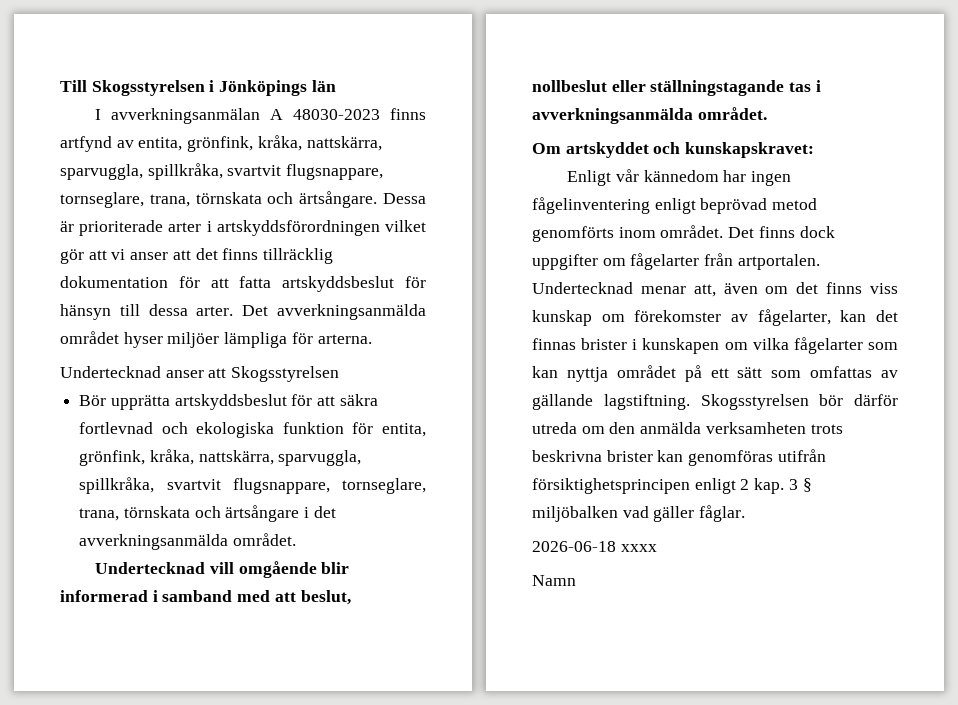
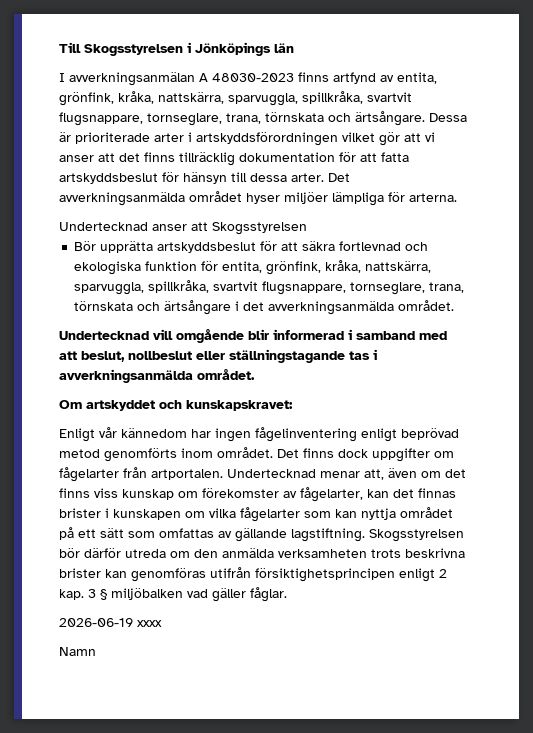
[532,541,616,552] 2026-06-18 -> [59,618,133,627] 2026-06-19

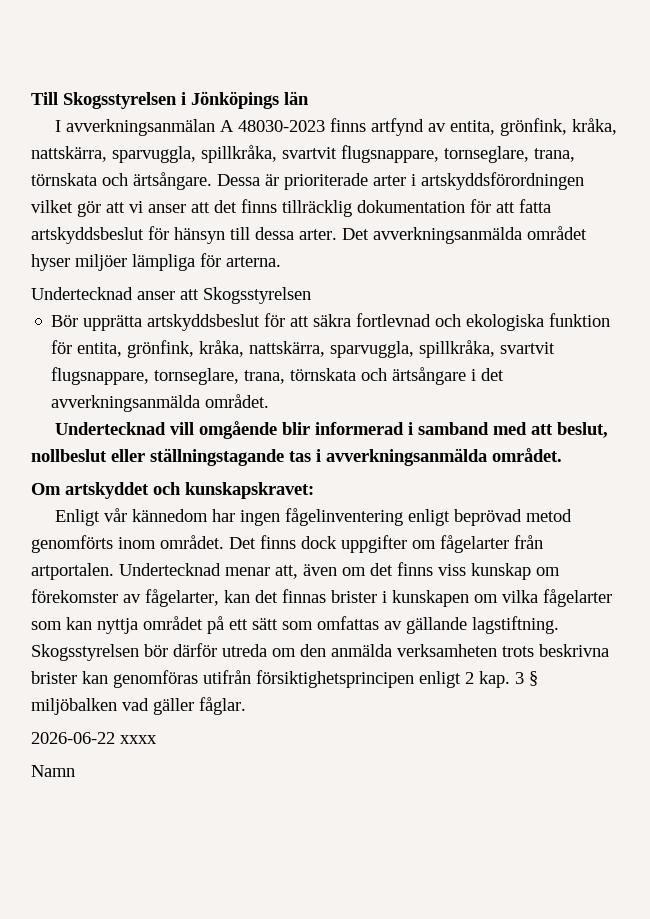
[59,618,133,627] 2026-06-19 -> [31,732,115,744] 2026-06-22

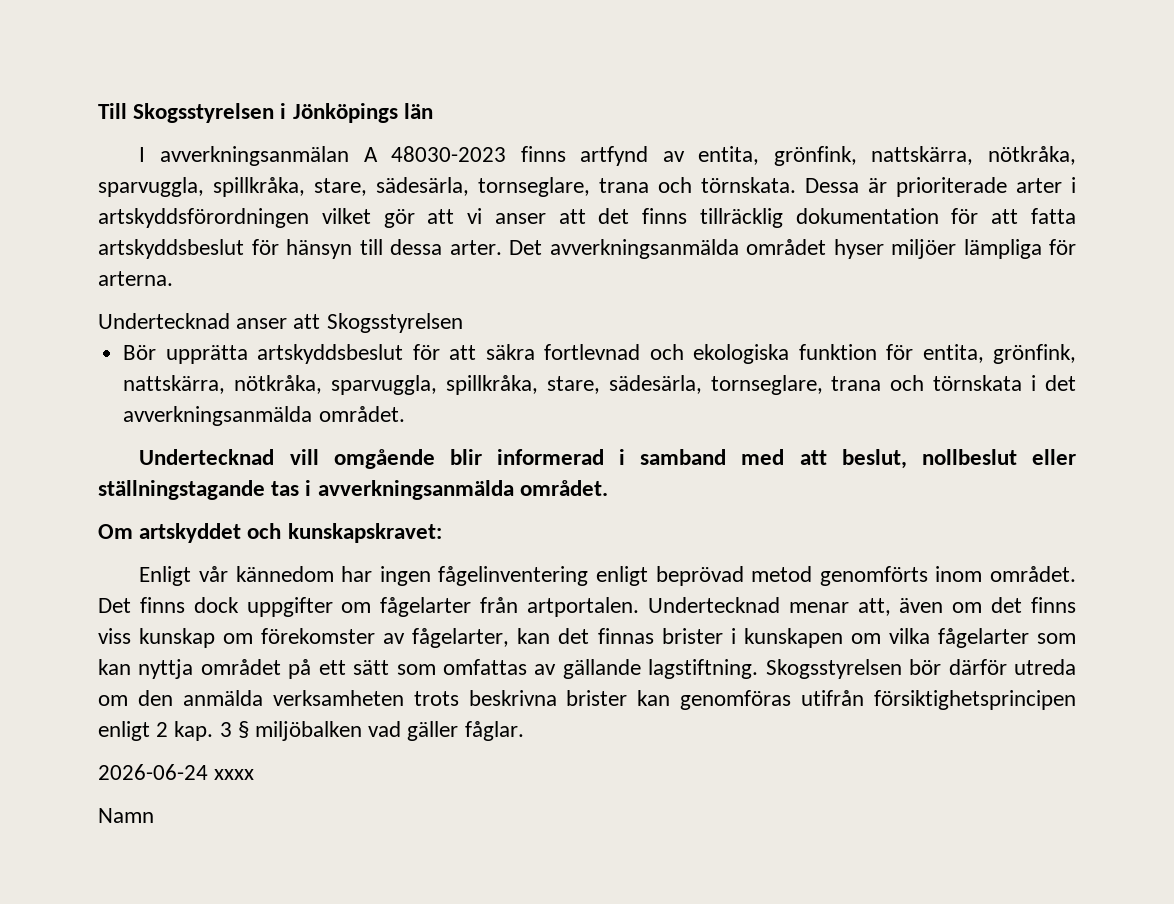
[572,118,618,135] [31,145,575,163] [31,172,212,190] kråka, nattskärra, sparvuggla, spillkråka, svartvit flugsnappare, tornseglare, trana, törnskata och ärtsångare. -> [871,146,1076,165] [98,177,796,197] nattskärra, nötkråka, sparvuggla, spillkråka, stare, sädesärla, tornseglare, trana och törnskata.
[199,340,556,358] [51,367,467,385] kråka, nattskärra, sparvuggla, spillkråka, svartvit flugsnappare, tornseglare, trana, törnskata och ärtsångare -> [123,375,1023,395] nattskärra, nötkråka, sparvuggla, spillkråka, stare, sädesärla, tornseglare, trana och törnskata
[31,732,115,744] 2026-06-22 -> [98,764,208,780] 2026-06-24

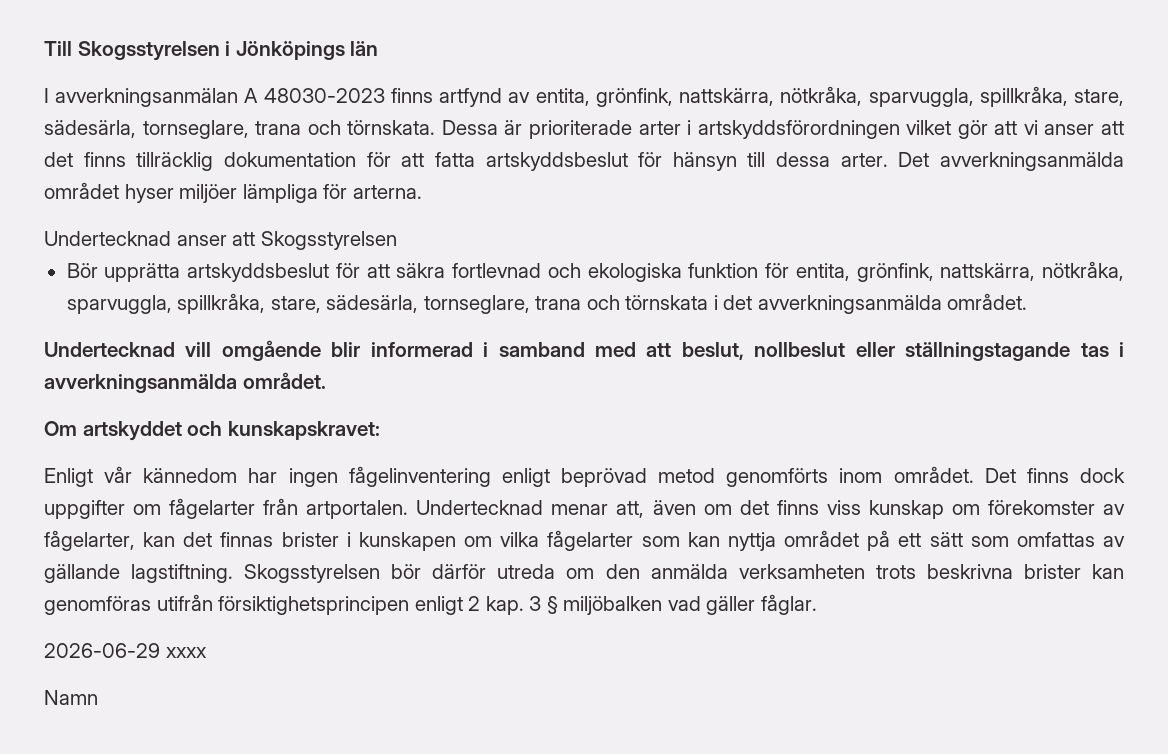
[98,764,208,780] 2026-06-24 -> [44,643,160,658] 2026-06-29

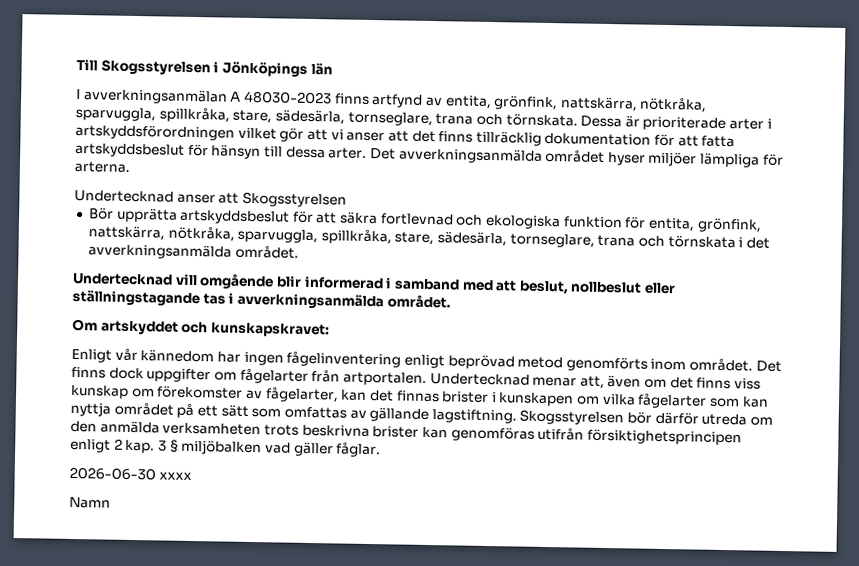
[44,643,160,658] 2026-06-29 -> [69,466,156,481] 2026-06-30

